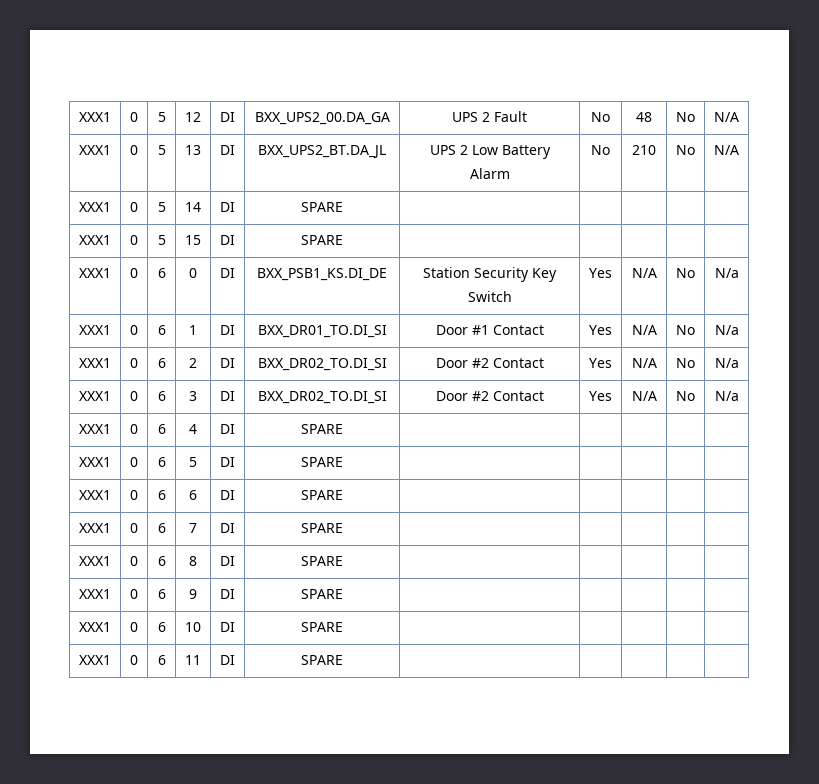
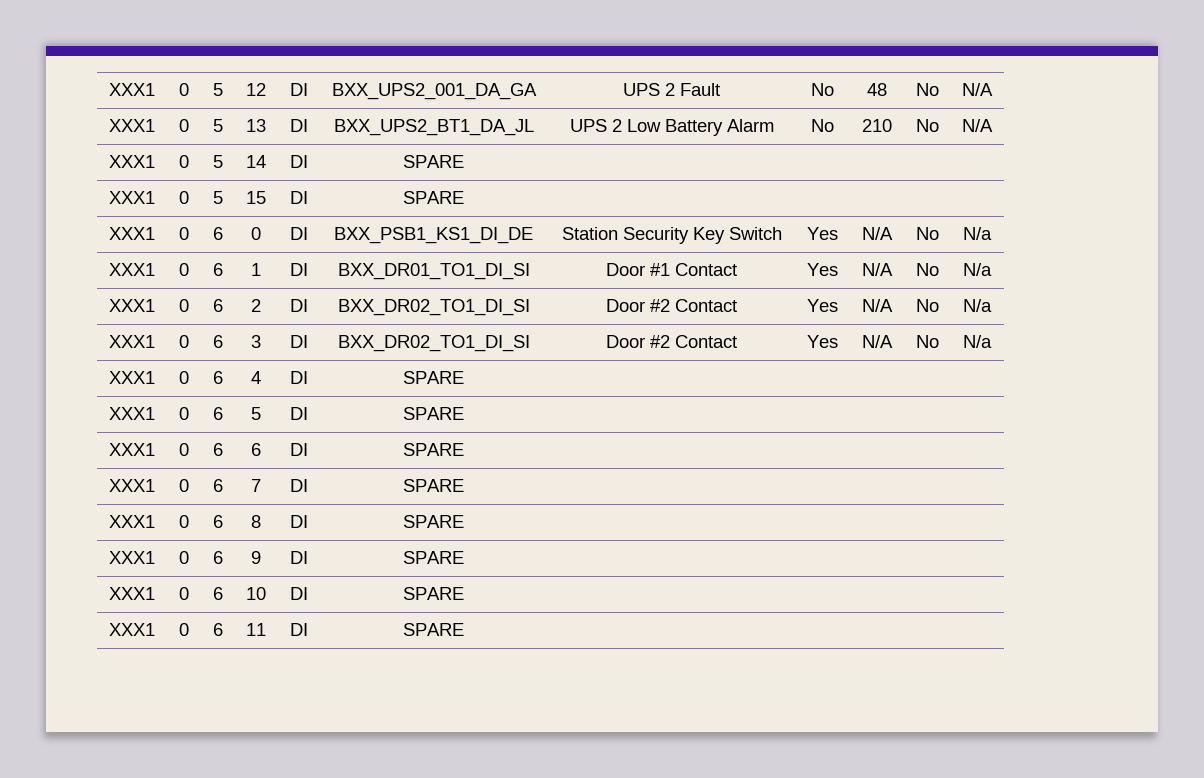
[254,112,390,125] BXX_UPS2_00.DA_GA -> [331,83,537,100] BXX_UPS2_001_DA_GA
[258,145,386,159] BXX_UPS2_BT.DA_JL -> [333,119,534,136] BXX_UPS2_BT1_DA_JL
[257,268,387,281] BXX_PSB1_KS.DI_DE -> [334,227,533,244] BXX_PSB1_KS1_DI_DE
[257,325,387,338] BXX_DR01_TO.DI_SI -> [337,263,530,280] BXX_DR01_TO1_DI_SI
[257,358,387,371] BXX_DR02_TO.DI_SI -> [337,299,530,316] BXX_DR02_TO1_DI_SI
[257,391,387,404] BXX_DR02_TO.DI_SI -> [337,335,530,352] BXX_DR02_TO1_DI_SI

